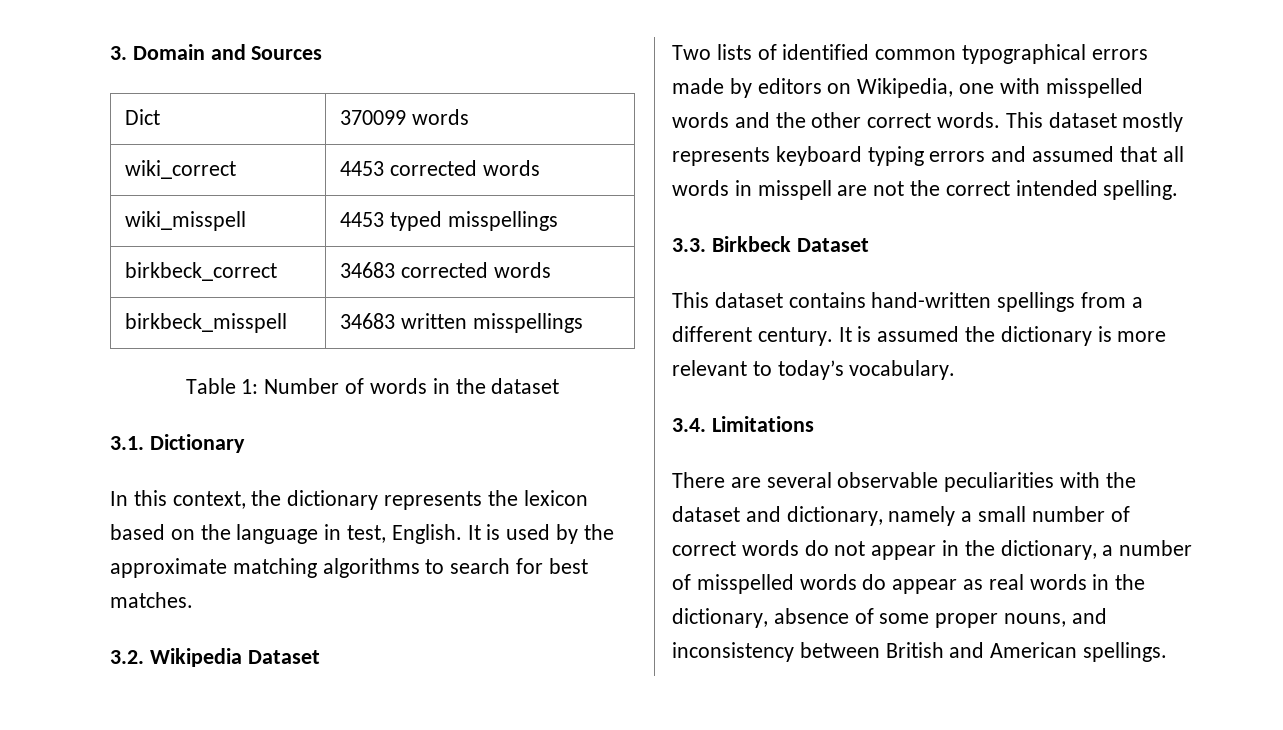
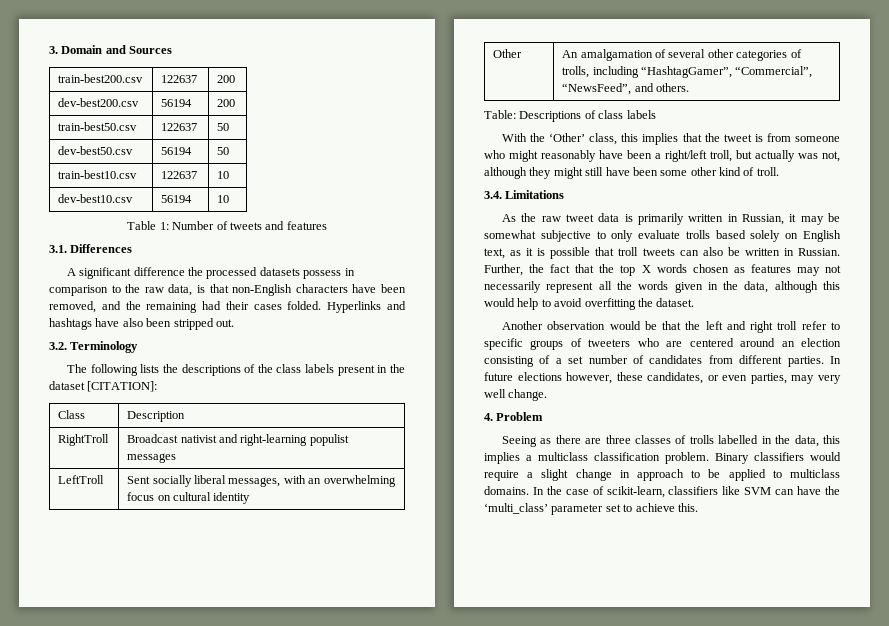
[125,109,161,125] [340,109,470,125] [125,160,237,179] [340,160,540,176] [125,211,247,231] [340,211,558,231] [125,262,278,281] [340,262,551,278] [125,313,288,333] [340,313,583,333] [185,378,560,394] [110,434,245,453] [110,490,588,510] [110,524,614,544] [110,558,588,578] [110,592,193,608] [110,648,320,667] [672,44,1148,64] [672,78,1143,98] [672,112,1184,132] [672,146,1184,166] [672,180,1179,200] [672,236,869,252] [672,292,1143,312] [672,326,1167,346] [672,360,956,380] [672,416,814,432] [672,472,1136,492] [672,506,1130,526] [672,540,1193,560] [672,574,1146,594] [672,608,1107,628] [672,642,1168,662] Dict | 370099 words // wiki_correct | 4453 corrected words // wiki_misspell | 4453 typed misspellings // birkbeck_correct | 34683 corrected words // birkbeck_misspell | 34683 written misspellings // Table 1: Number of words in the dataset // 3.1. Dictionary // In this context, the dictionary represents the lexicon based on the language in test, English. It is used by the approximate matching algorithms to search for best matches. // 3.2. Wikipedia Dataset // Two lists of identified common typographical errors made by editors on Wikipedia, one with misspelled words and the other correct words. This dataset mostly represents keyboard typing errors and assumed that all words in misspell are not the correct intended spelling. // 3.3. Birkbeck Dataset // This dataset contains hand-written spellings from a different century. It is assumed the dictionary is more relevant to today’s vocabulary. // 3.4. Limitations // There are several observable peculiarities with the dataset and dictionary, namely a small number of correct words do not appear in the dictionary, a number of misspelled words do appear as real words in the dictionary, absence of some proper nouns, and inconsistency between British and American spellings. -> [58,74,144,83] [161,75,198,83] [217,75,236,83] [58,98,140,107] [161,99,193,107] [217,99,236,107] [58,122,138,131] [161,123,198,131] [217,123,230,131] [58,146,134,155] [161,147,193,155] [217,147,230,155] [58,170,138,179] [161,171,198,179] [217,171,230,179] [58,194,134,203] [161,195,193,203] [217,195,230,203] [127,221,327,230] [49,244,133,253] [66,267,355,279] [49,284,406,296] [49,301,406,313] [49,318,234,330] [49,341,139,353] [66,364,405,376] [49,381,158,392] [58,410,86,419] [127,411,186,422] [58,434,110,446] [127,434,349,446] [127,453,177,463] [58,475,105,484] [127,475,396,487] [127,492,251,504] [493,49,523,58] [562,49,802,61] [562,66,813,78] [562,83,690,95] [484,110,656,122] [501,133,840,145] [484,150,840,162] [484,167,779,179] [484,190,565,199] [501,213,840,225] [484,230,841,242] [484,247,840,259] [484,264,841,276] [484,281,840,293] [484,298,695,310] [501,321,840,333] [484,338,841,350] [484,355,841,367] [484,372,841,384] [484,389,548,401] [484,412,544,421] [501,435,841,447] [484,452,841,464] [484,469,840,481] [484,486,841,498] [484,503,698,515] train-best200.csv | 122637 | 200 // dev-best200.csv | 56194 | 200 // train-best50.csv | 122637 | 50 // dev-best50.csv | 56194 | 50 // train-best10.csv | 122637 | 10 // dev-best10.csv | 56194 | 10 // Table 1: Number of tweets and features // 3.1. Differences // A significant difference the processed datasets possess in comparison to the raw data, is that non-English characters have been removed, and the remaining had their cases folded. Hyperlinks and hashtags have also been stripped out. // 3.2. Terminology // The following lists the descriptions of the class labels present in the dataset [CITATION]: // Class | Description // RightTroll | Broadcast nativist and right-learning populist messages // LeftTroll | Sent socially liberal messages, with an overwhelming focus on cultural identity // Other | An amalgamation of several other categories of trolls, including “HashtagGamer”, “Commercial”, “NewsFeed”, and others. // Table: Descriptions of class labels // With the ‘Other’ class, this implies that the tweet is from someone who might reasonably have been a right/left troll, but actually was not, although they might still have been some other kind of troll. // 3.4. Limitations // As the raw tweet data is primarily written in Russian, it may be somewhat subjective to only evaluate trolls based solely on English text, as it is possible that troll tweets can also be written in Russian. Further, the fact that the top X words chosen as features may not necessarily represent all the words given in the data, although this would help to avoid overfitting the dataset. // Another observation would be that the left and right troll refer to specific groups of tweeters who are centered around an election consisting of a set number of candidates from different parties. In future elections however, these candidates, or even parties, may very well change. // 4. Problem // Seeing as there are three classes of trolls labelled in the data, this implies a multiclass classification problem. Binary classifiers would require a slight change in approach to be applied to multiclass domains. In the case of scikit-learn, classifiers like SVM can have the ‘multi_class’ parameter set to achieve this.

